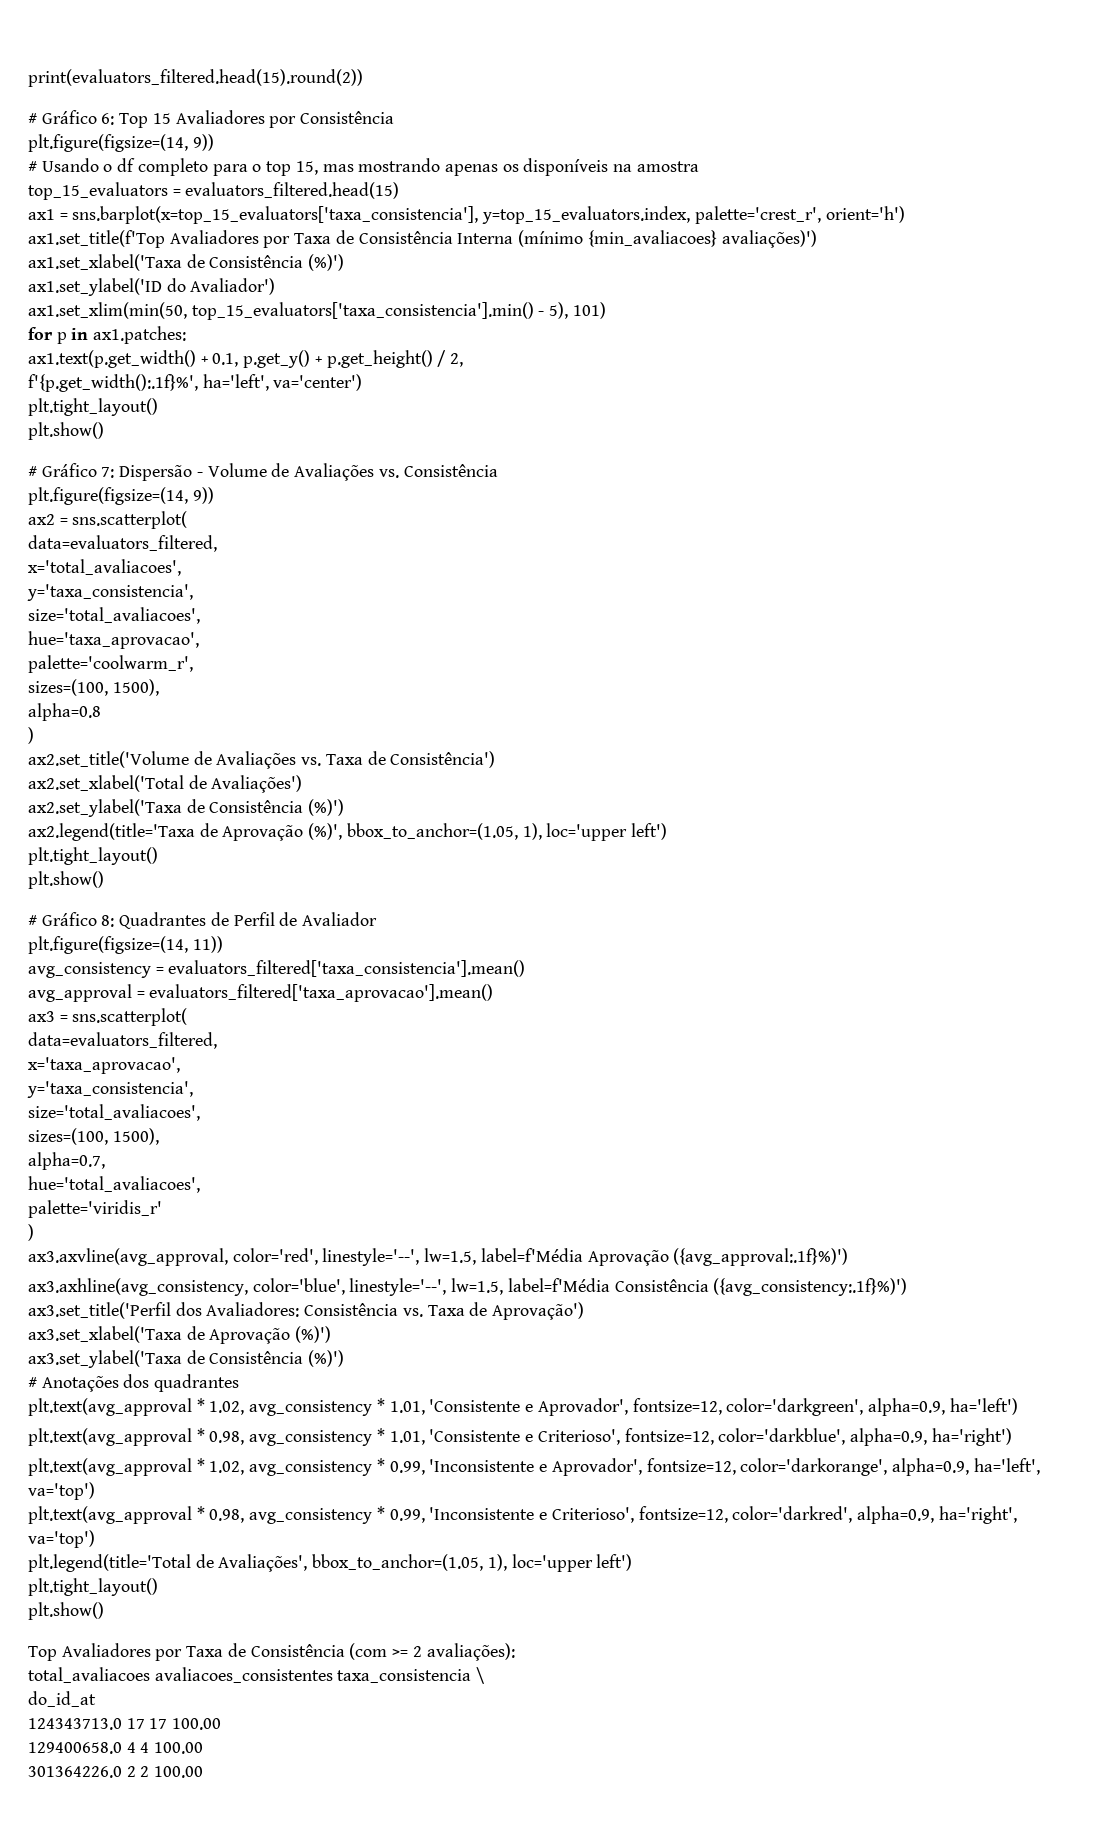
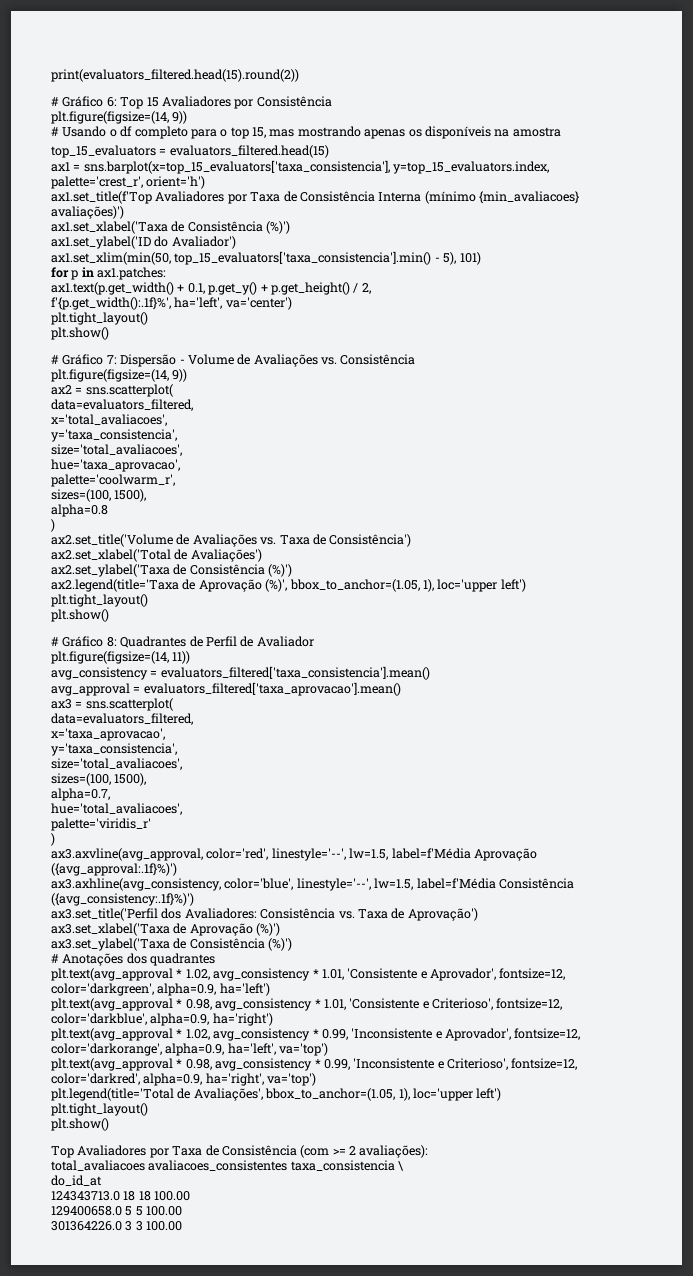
[126,1718,168,1729] 17 17 -> [123,1191,151,1201] 18 18
[126,1742,150,1753] 4 4 -> [125,1206,143,1216] 5 5
[126,1766,150,1777] 2 2 -> [125,1221,143,1231] 3 3

